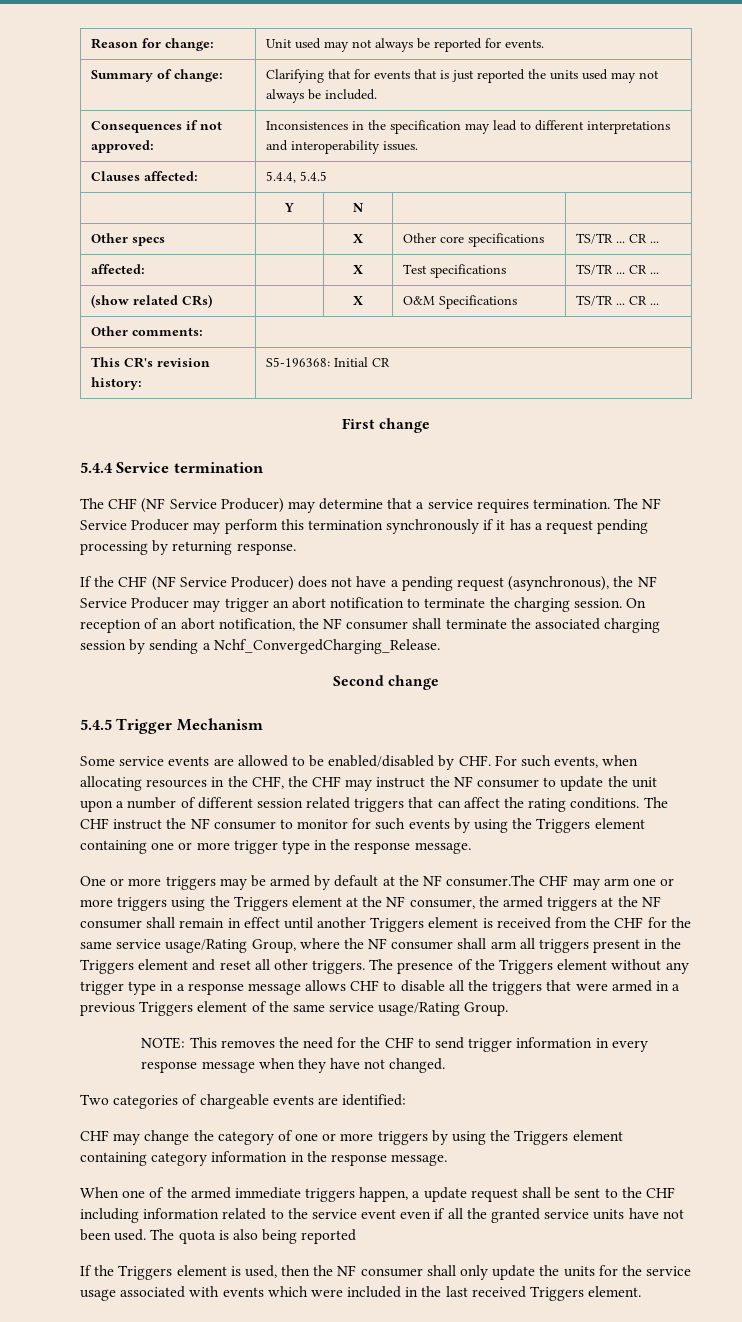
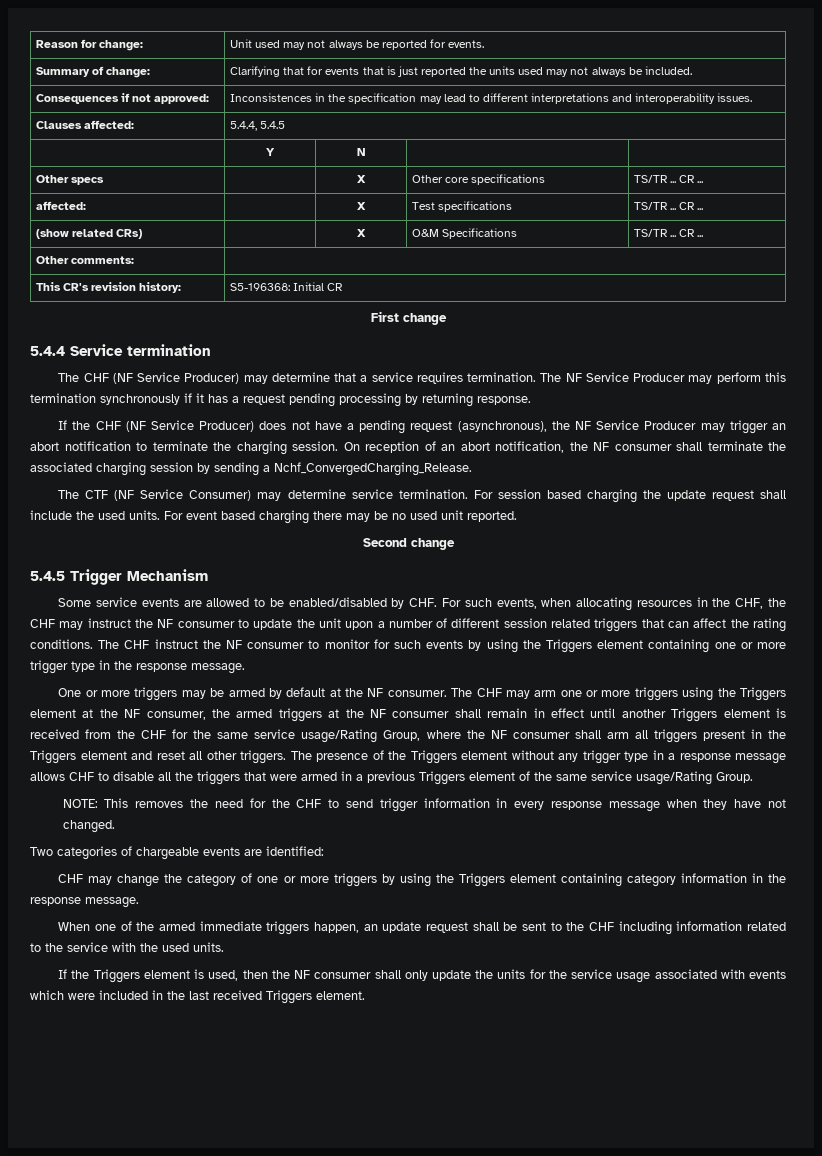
(440, 646) none -> [58,489,787,503] [30,510,517,524] // The CTF (NF Service Consumer) may determine service termination. For session based charging the update request shall include the used units. For event based charging there may be no used unit reported.
[446,875,536,887] consumer.The -> [387,688,473,697] consumer. The
[412,1191,421,1198] a -> [363,924,378,931] an
[361,1208,684,1223] [80,1229,357,1244] event even if all the granted service units have not been used. The quota is also being reported -> [112,942,224,952] with the used units.

